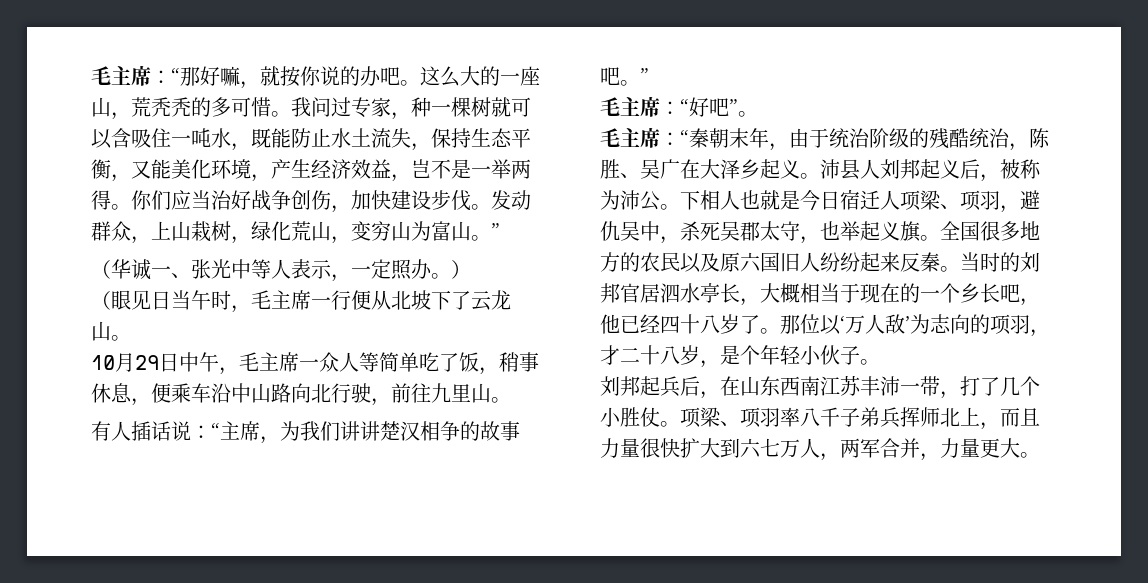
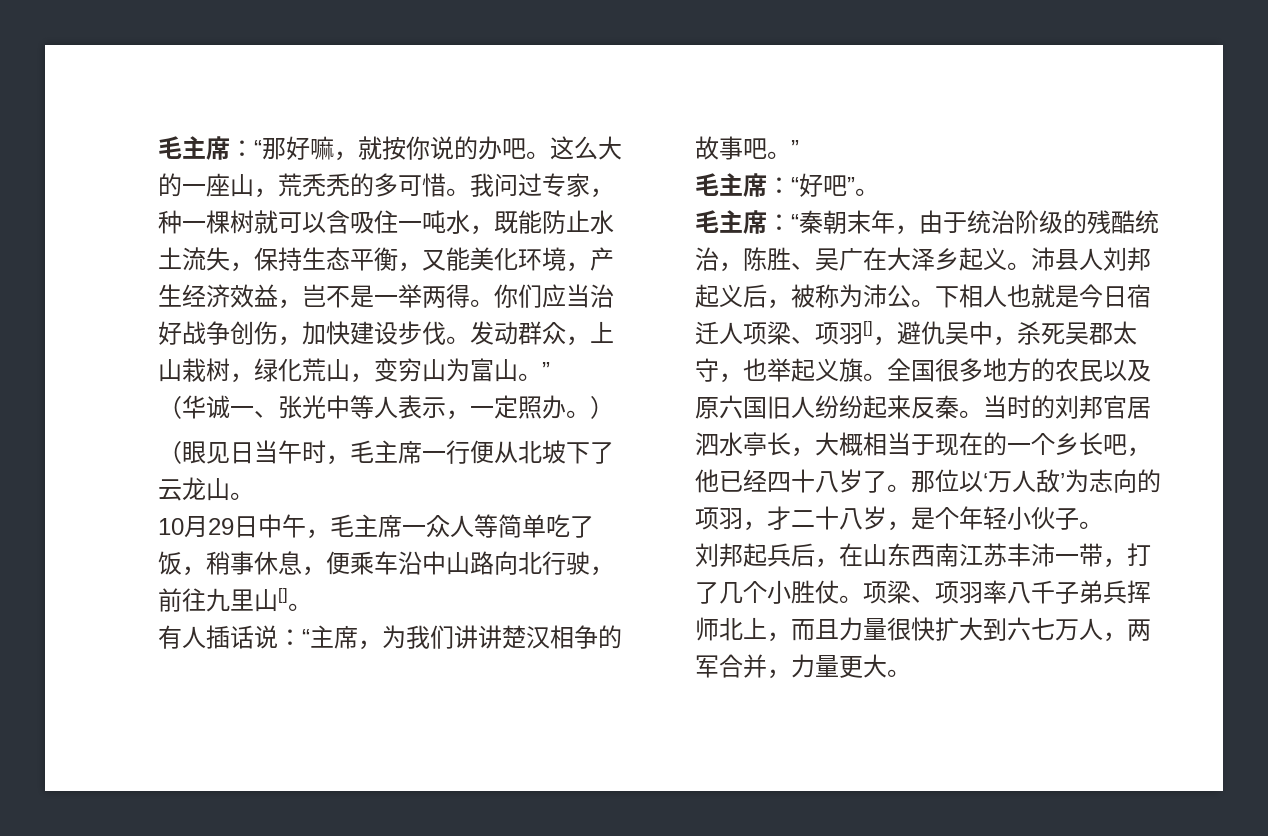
(491, 393) none -> [278,588,288,603] []
(1000, 200) none -> [863,321,873,336] []

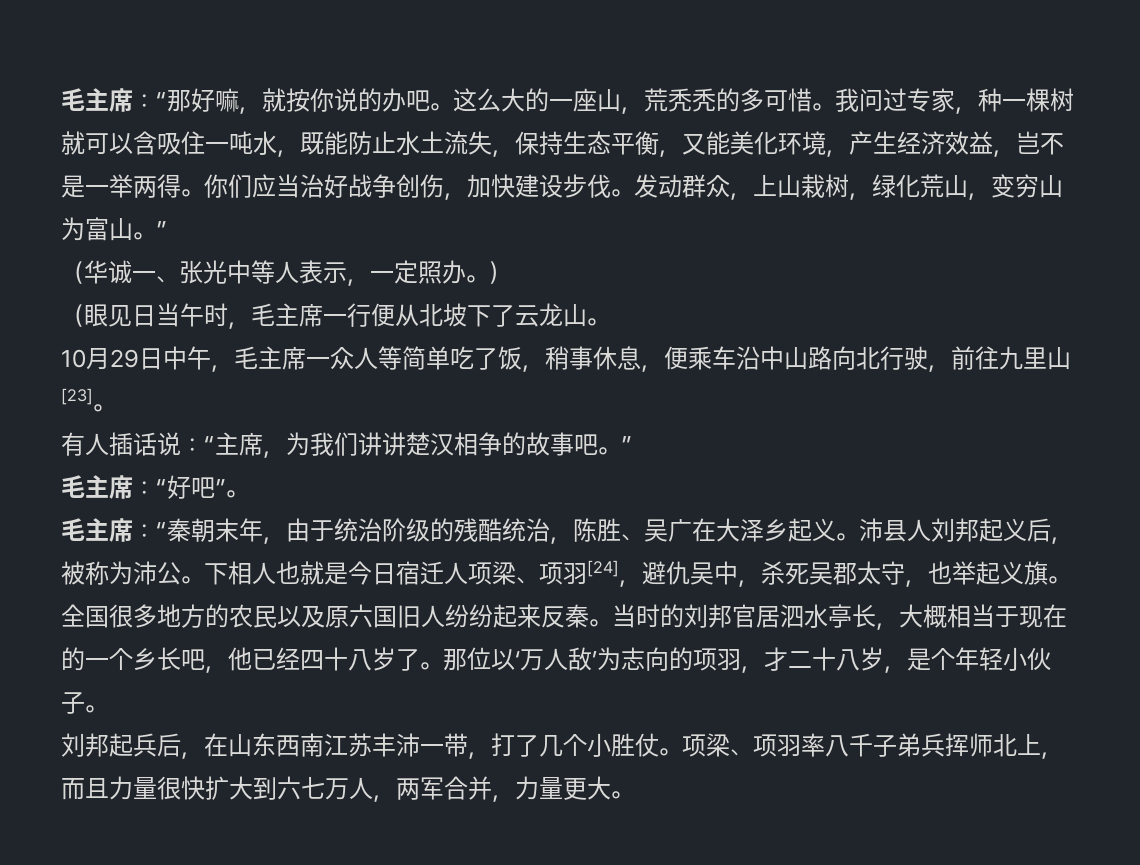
[278,588,288,603] [] -> [61,388,93,405] [23]
[863,321,873,336] [] -> [587,560,619,577] [24]

